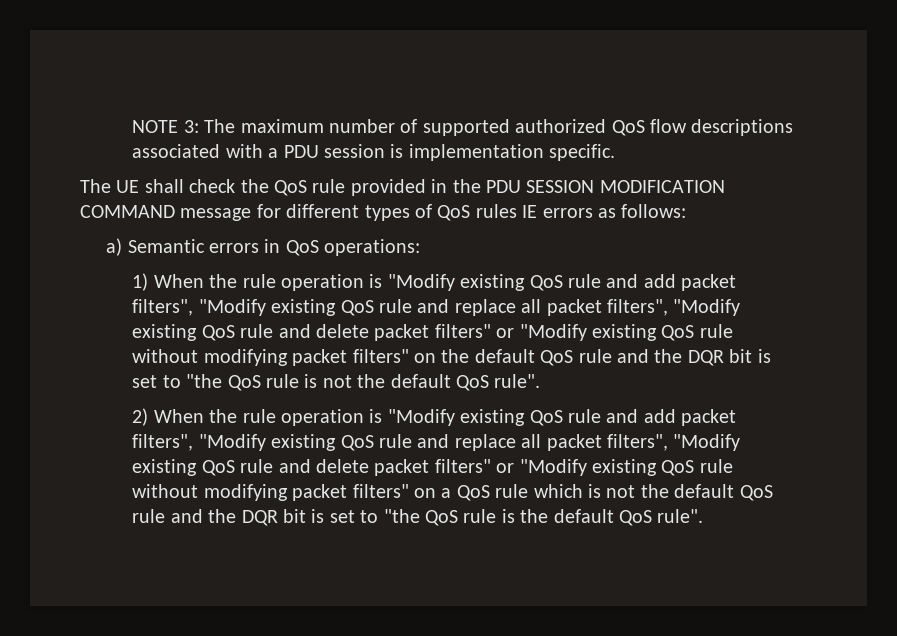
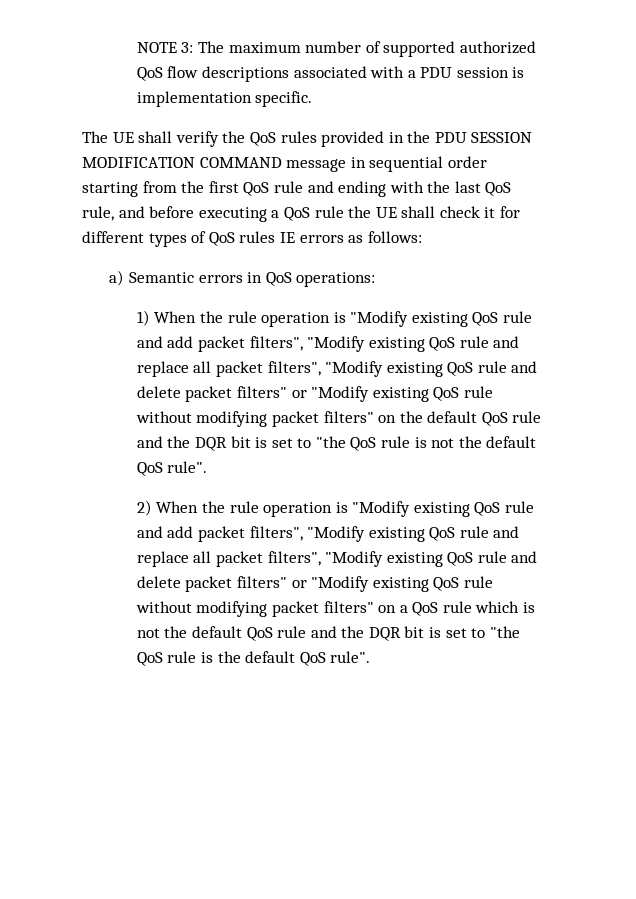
[189,179,236,193] check -> [175,131,219,147] verify
[312,179,346,193] rule -> [280,131,317,143] rules
(252, 214) none -> [350,156,487,172] [82,181,512,197] [82,206,496,222] in sequential order starting from the first QoS rule and ending with the last QoS rule, and before executing a QoS rule the UE shall check it

